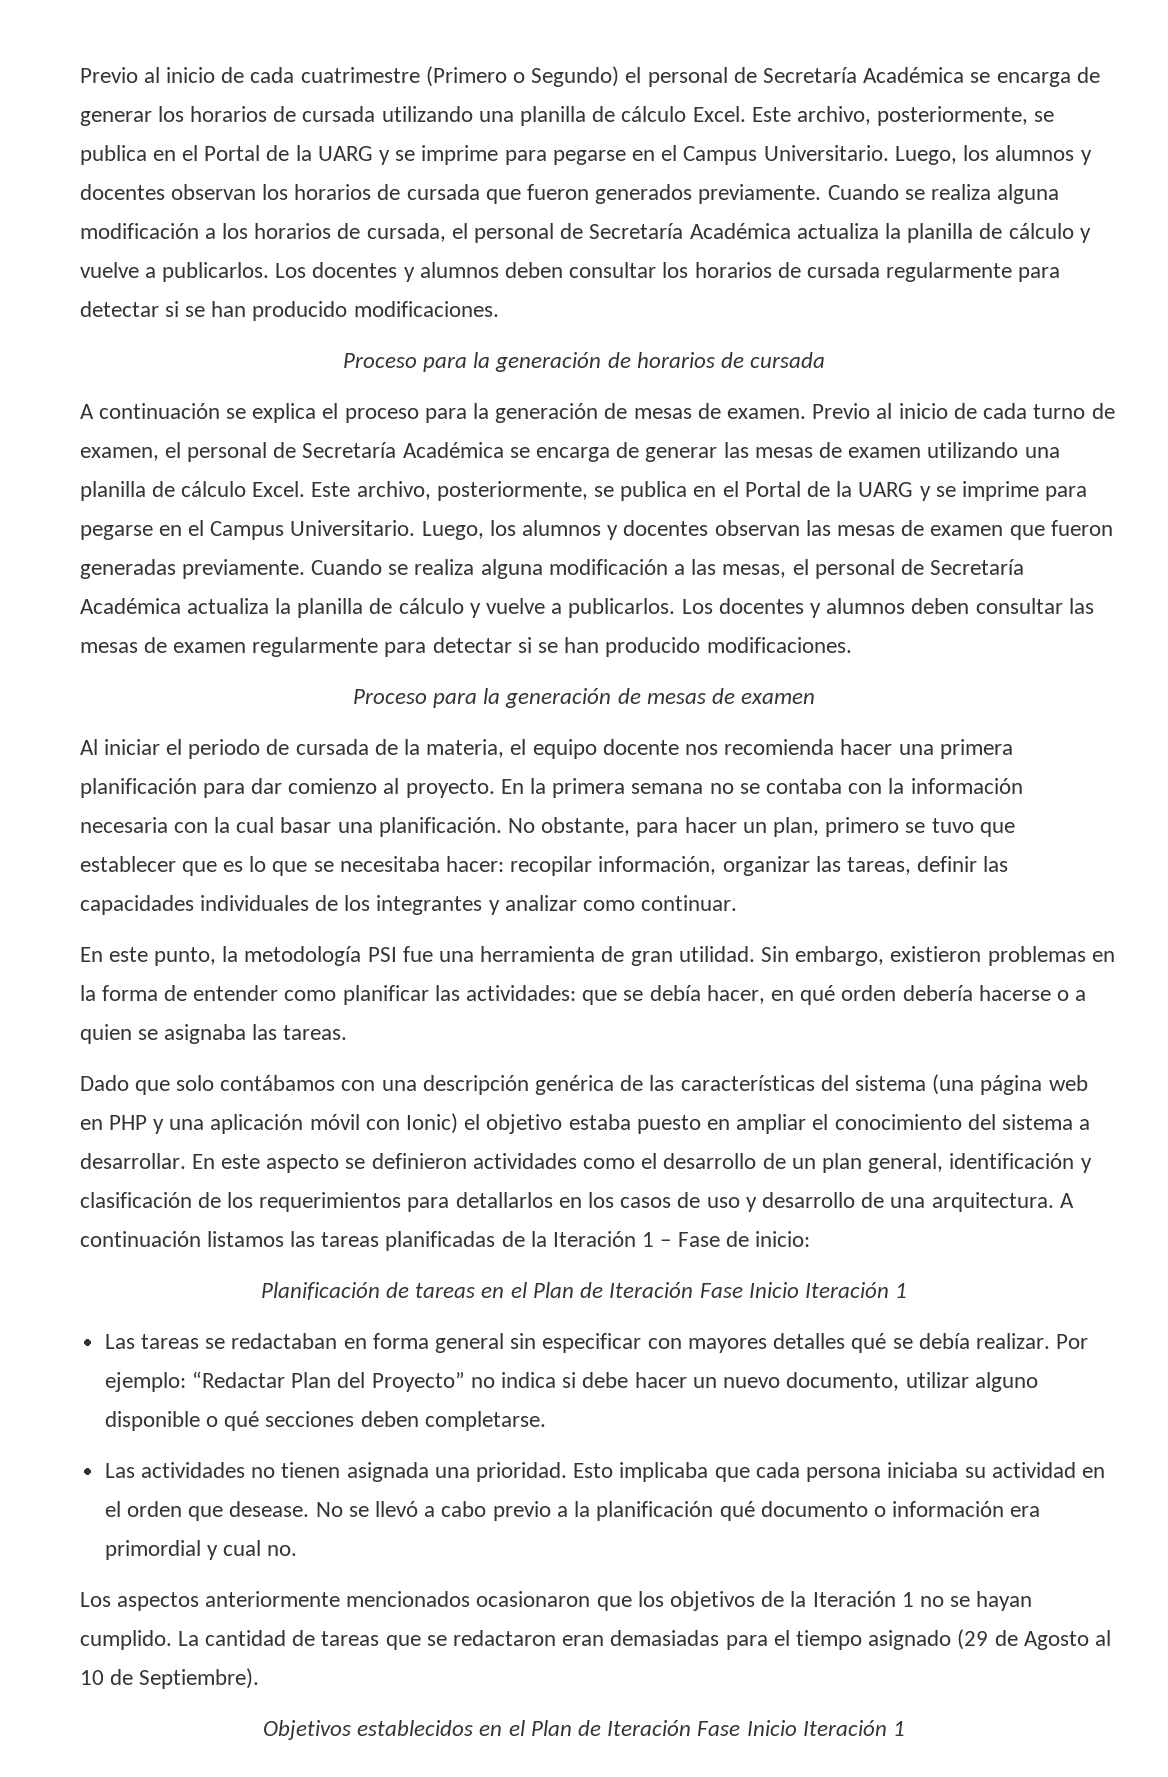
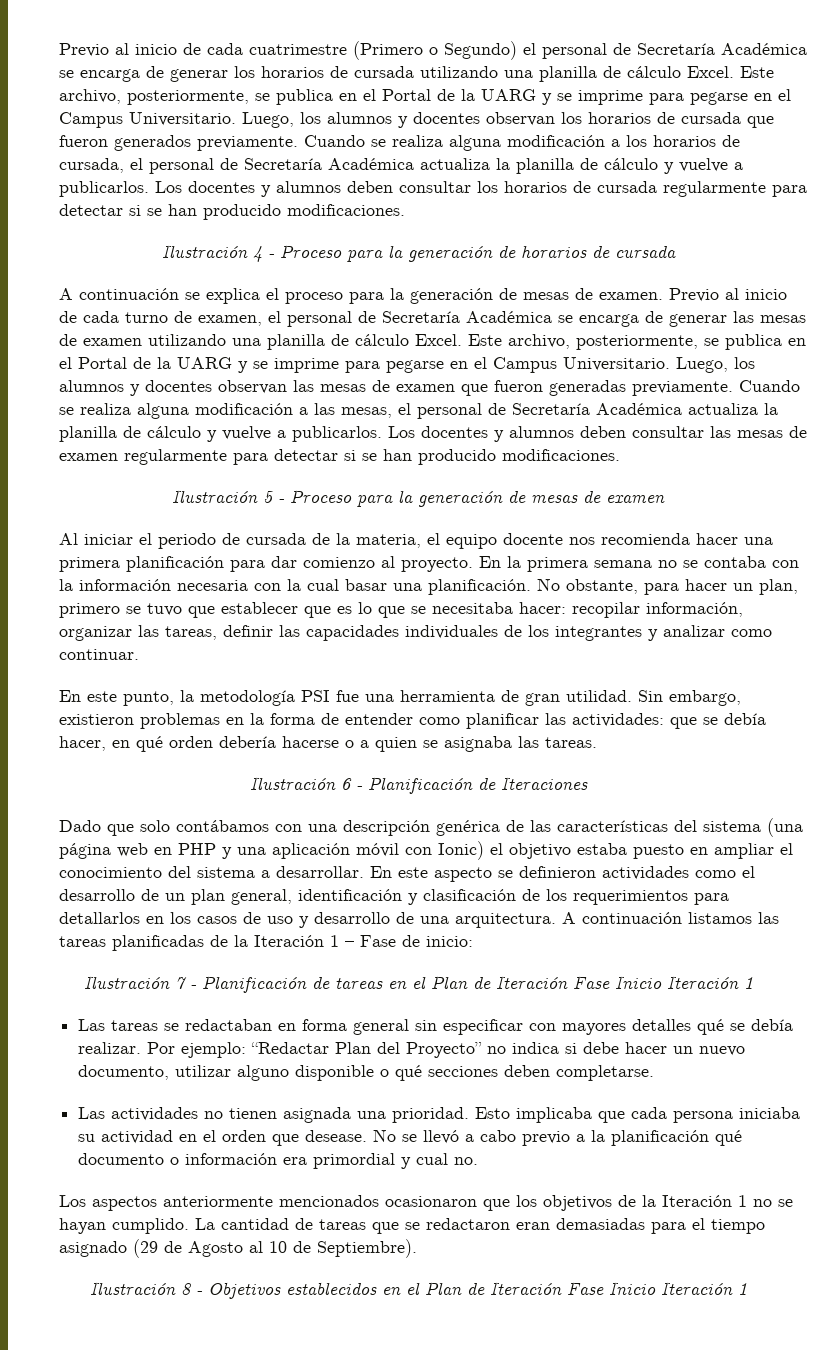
(499, 309) none -> [161,245,275,262] Ilustración 4 -
(852, 645) none -> [172,490,285,503] Ilustración 5 -
(348, 1032) none -> [249,777,588,794] // Ilustración 6 - Planificación de Iteraciones
(811, 1239) none -> [83,976,197,989] Ilustración 7 -
(259, 1678) none -> [89,1282,203,1295] Ilustración 8 -

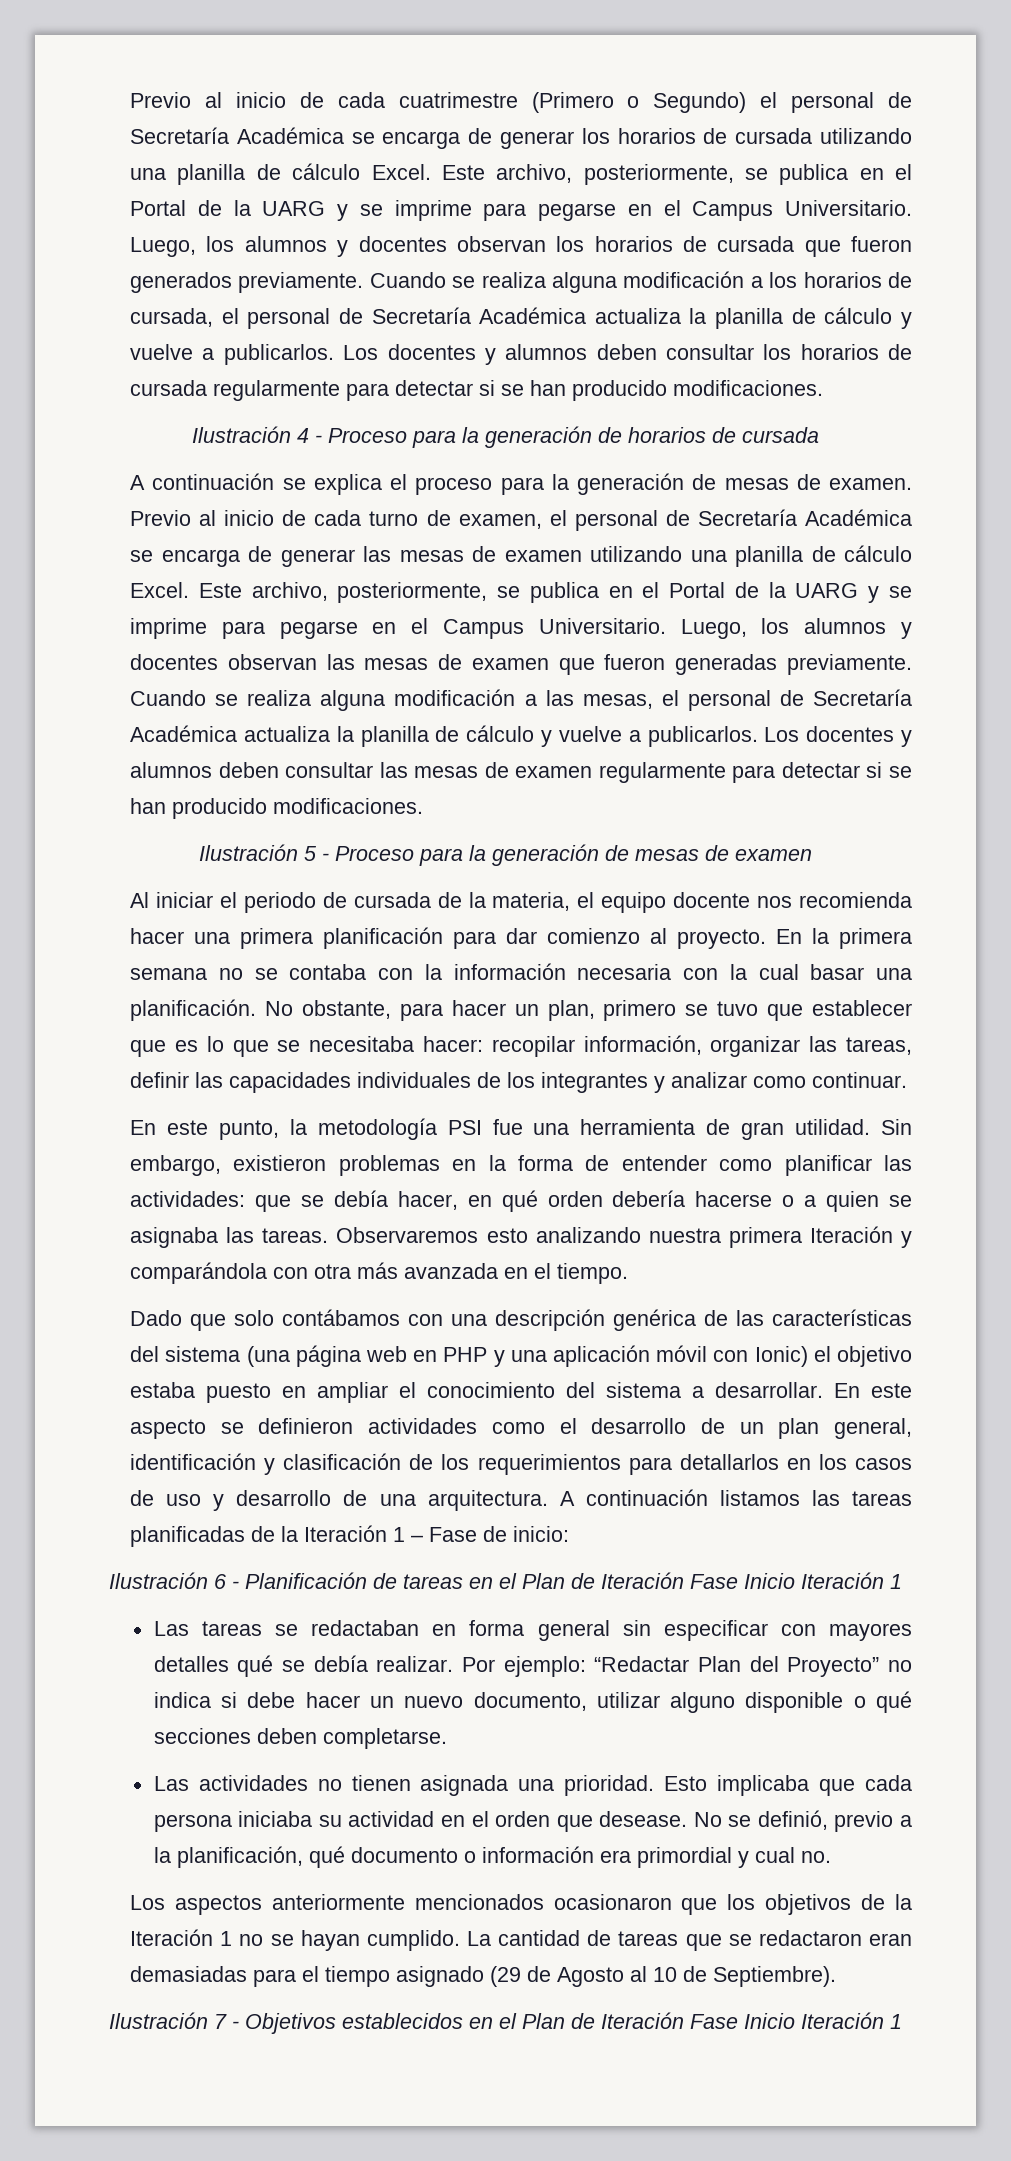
[249,777,588,794] // Ilustración 6 - Planificación de Iteraciones -> [336,1226,912,1248] [130,1262,629,1284] Observaremos esto analizando nuestra primera Iteración y comparándola con otra más avanzada en el tiempo.
[174,977,187,989] 7 -> [214,1574,226,1589] 6
[422,1130,516,1144] llevó a cabo -> [757,1810,828,1830] definió,
[610,1130,709,1146] planificación -> [176,1846,303,1868] planificación,
[180,1283,191,1295] 8 -> [214,2014,227,2029] 7

